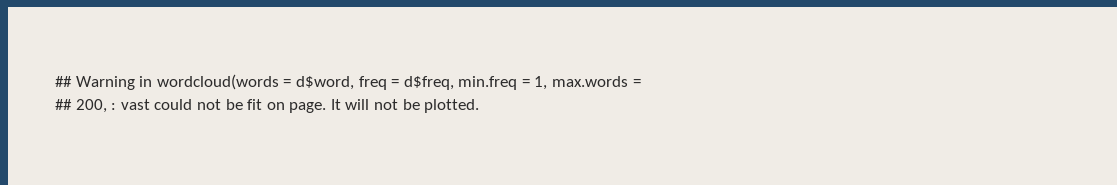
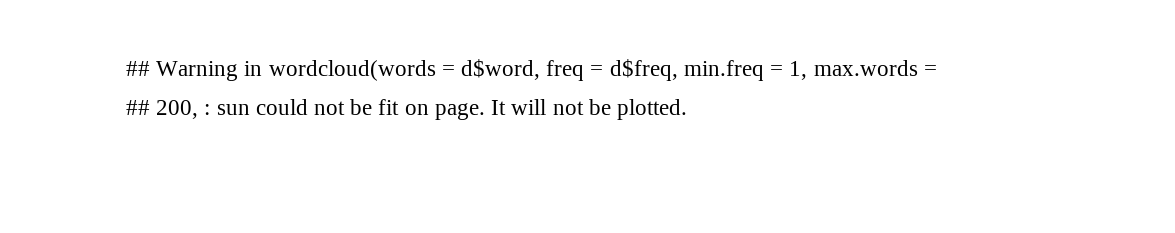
[120,99,150,110] vast -> [216,104,250,115] sun

